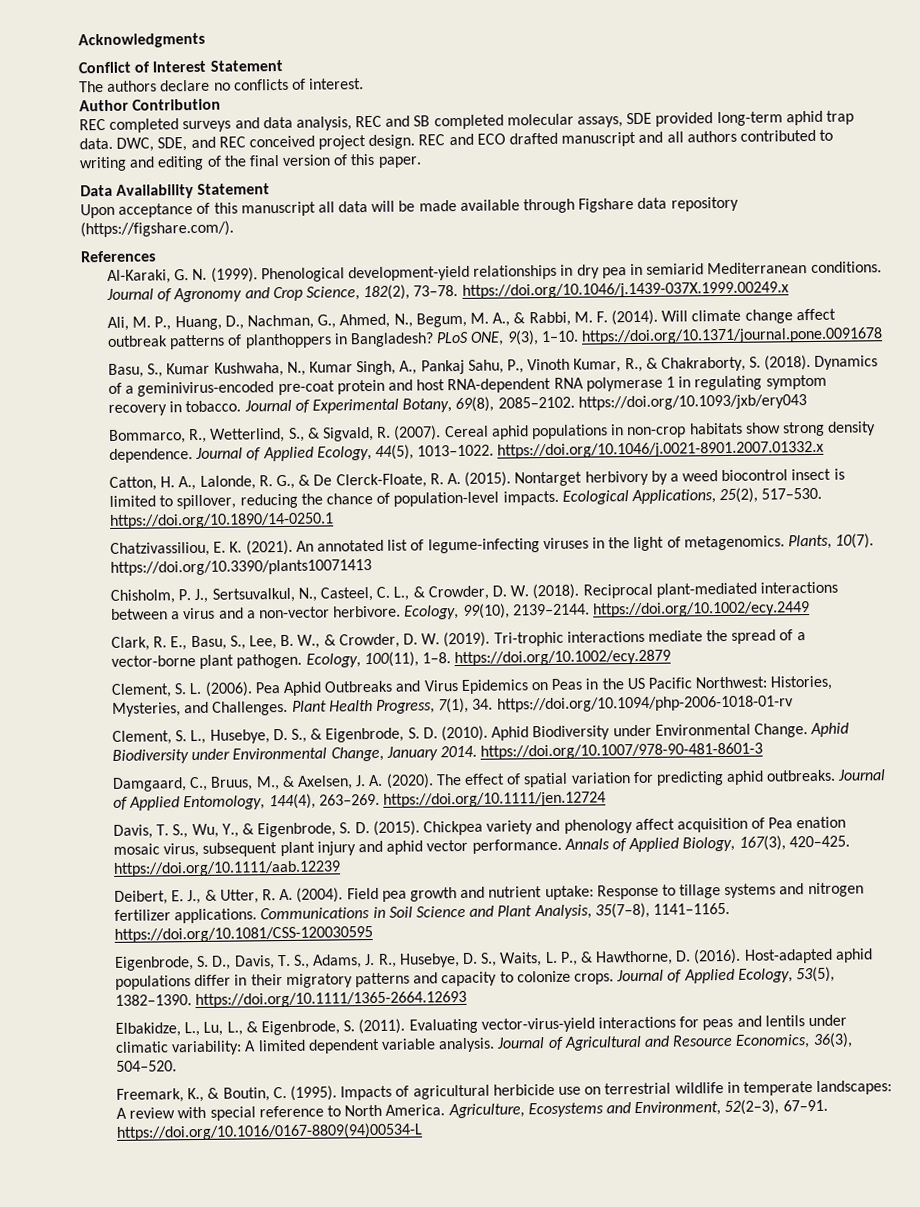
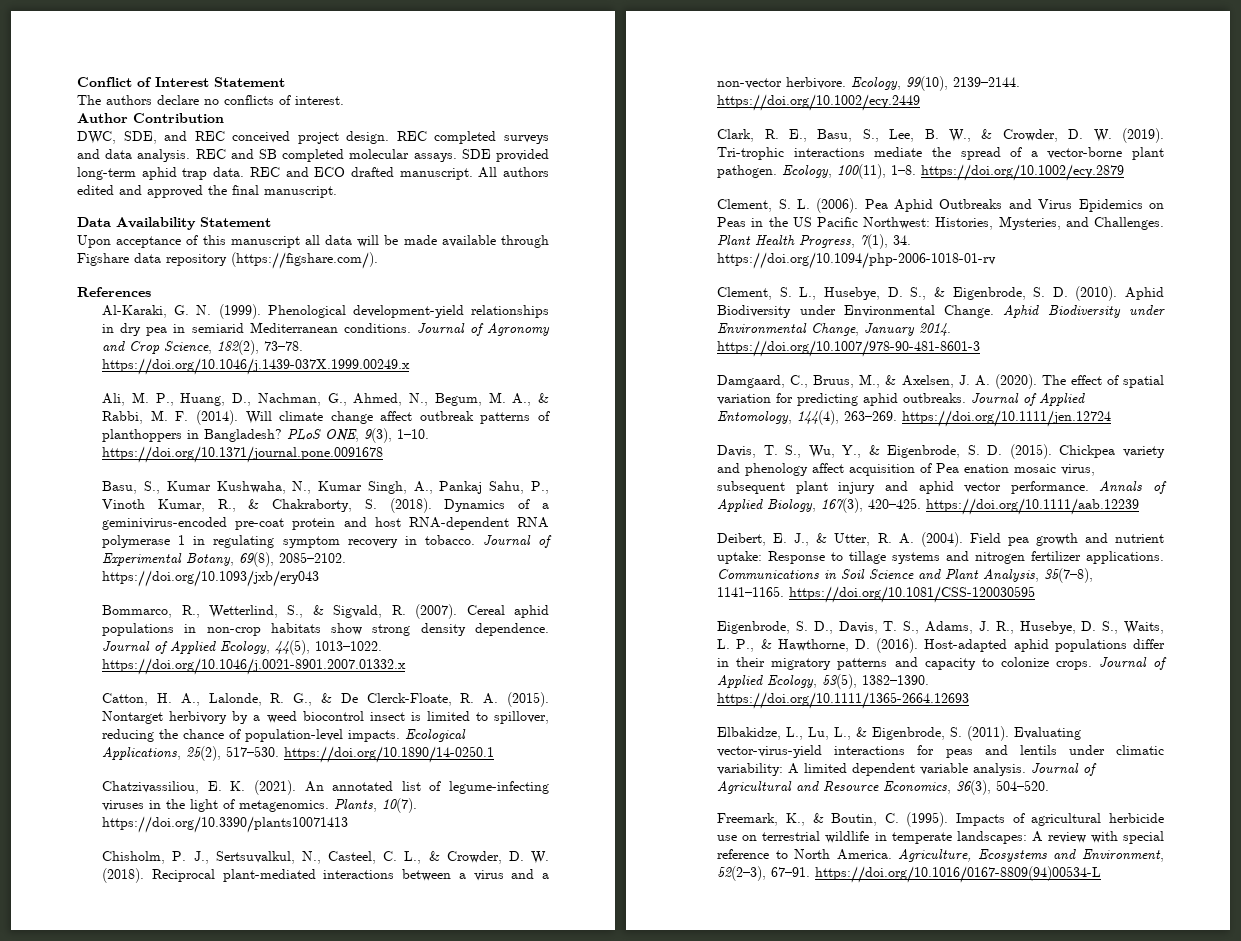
[78,32,205,49] Acknowledgments // -> (77, 82) none
[79,110,854,133] [79,137,113,150] REC completed surveys and data analysis, REC and SB completed molecular assays, SDE provided long-term aphid trap data. -> (224, 118) none
[448,129,834,147] [79,153,422,172] and ECO drafted manuscript and all authors contributed to writing and editing of the final version of this paper. -> [434,131,549,144] [77,149,549,162] [77,167,549,180] [77,185,337,198] completed surveys and data analysis. REC and SB completed molecular assays. SDE provided long-term aphid trap data. REC and ECO drafted manuscript. All authors edited and approved the final manuscript.

